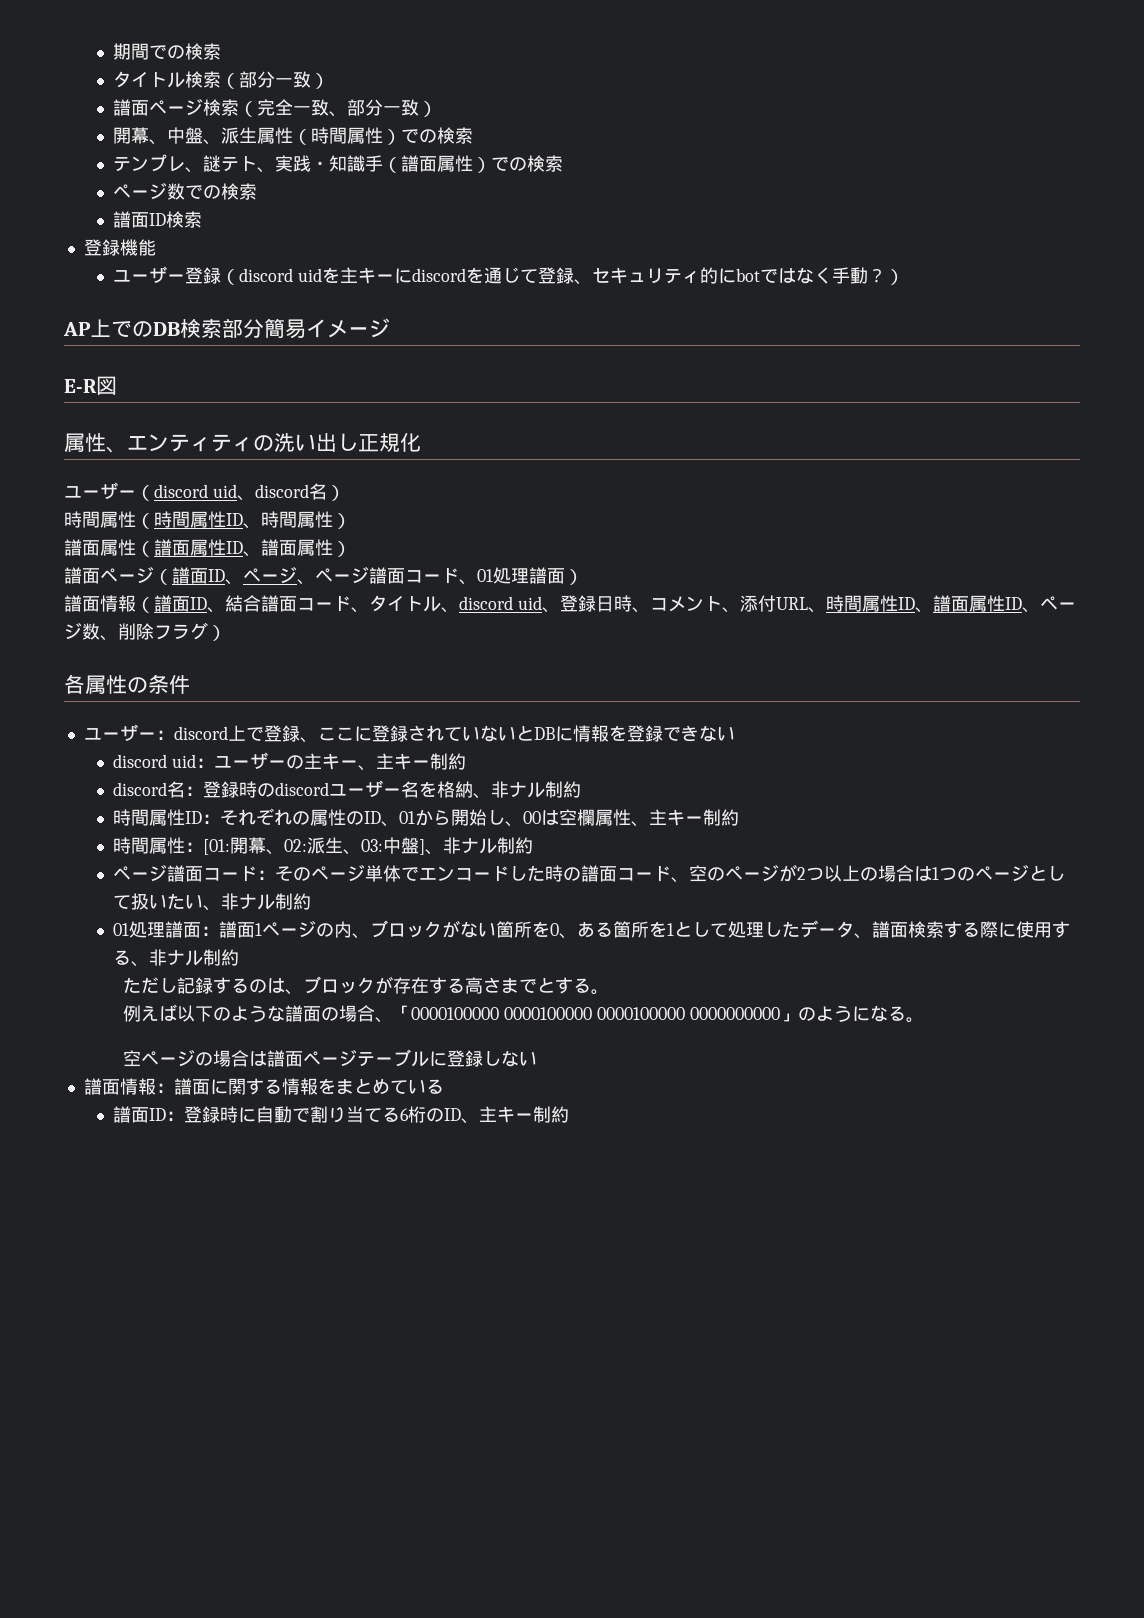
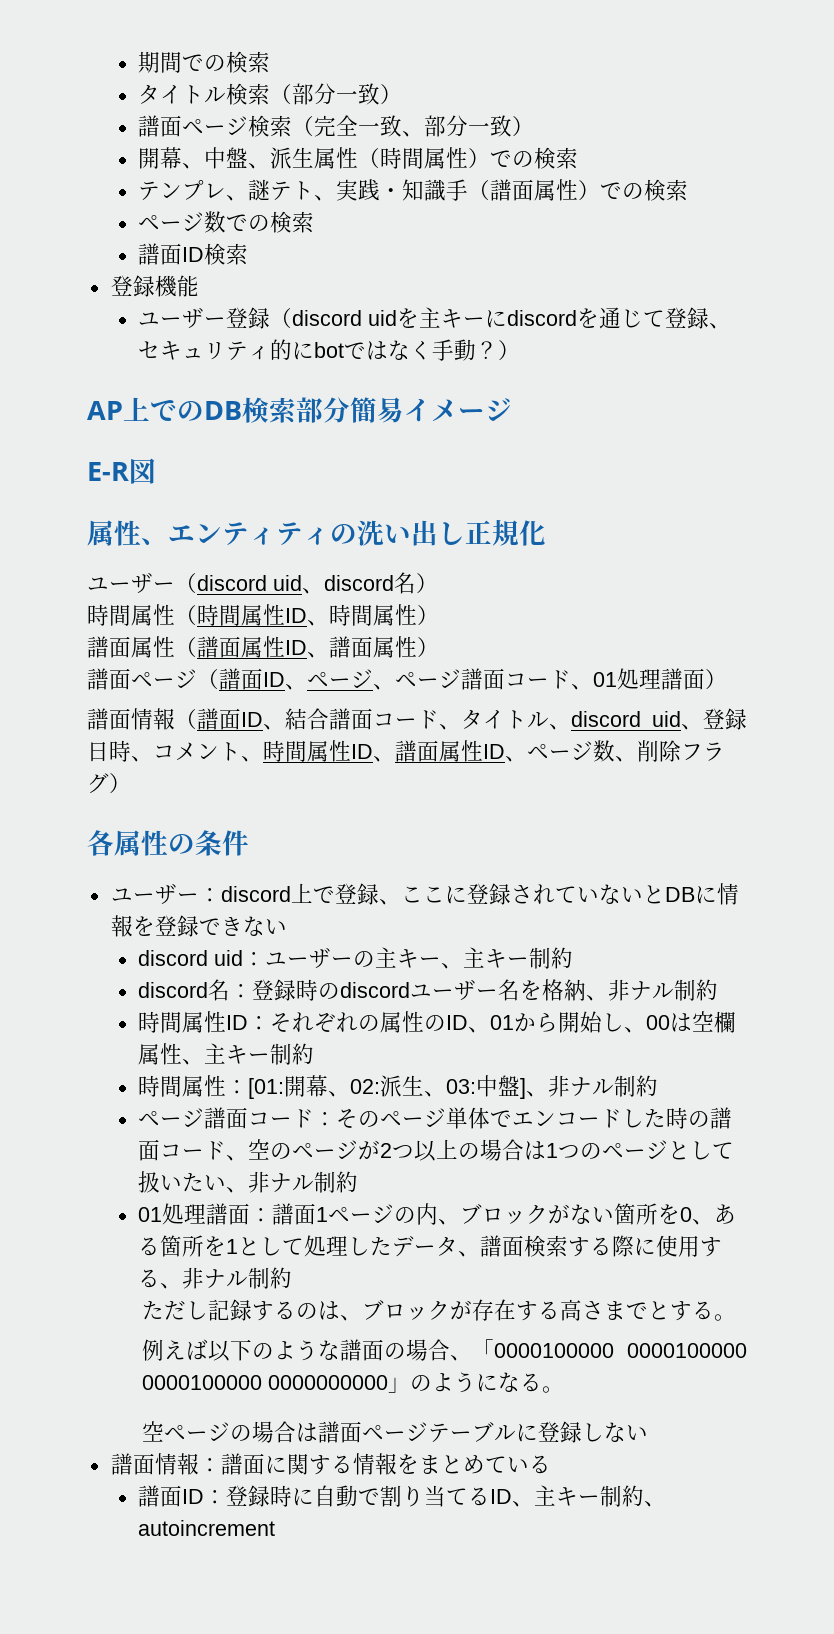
[739,595,826,613] 添付URL、 -> (263, 759) none
[400,1106,445,1123] 6桁の -> (491, 1496) none
(570, 1114) none -> [644,1501,667,1507] [138,1520,276,1536] 、autoincrement

